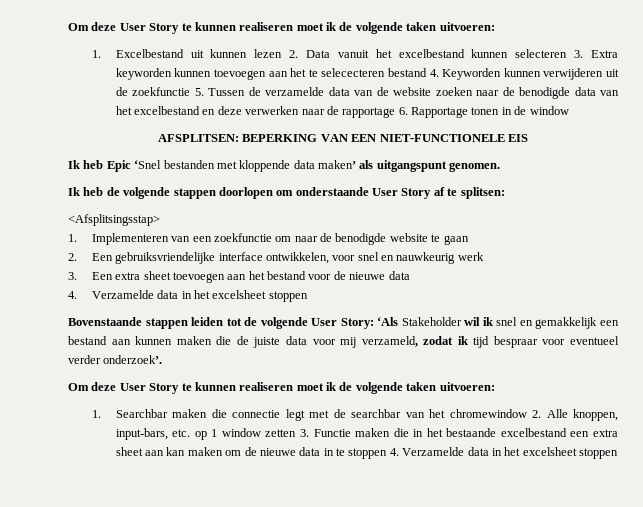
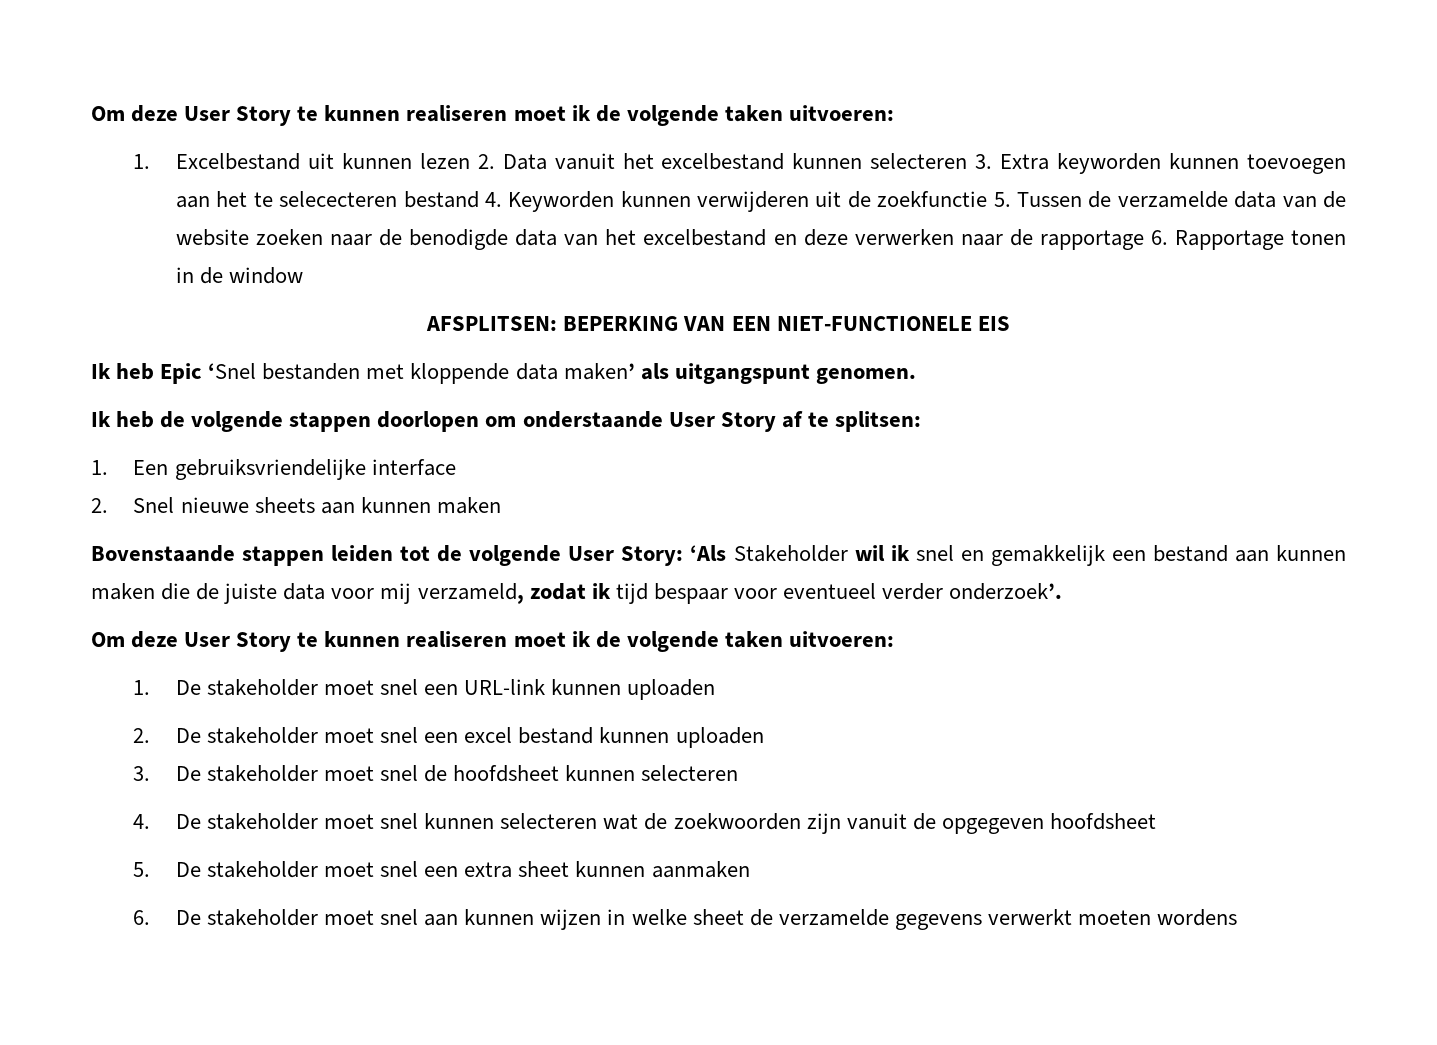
[68,214,160,226] [68,233,469,245] [68,252,484,264] [68,271,410,283] [68,290,308,302] <Afsplitsingsstap> // 1. Implementeren van een zoekfunctie om naar de benodigde website te gaan // 2. Een gebruiksvriendelijke interface ontwikkelen, voor snel en nauwkeurig werk // 3. Een extra sheet toevoegen aan het bestand voor de nieuwe data // 4. Verzamelde data in het excelsheet stoppen -> [91,459,456,480] [91,497,501,514] 1. Een gebruiksvriendelijke interface // 2. Snel nieuwe sheets aan kunnen maken
[493,336,538,348] bespraar -> [653,583,728,604] bespaar
[115,409,618,421] [115,428,619,440] [115,447,619,459] Searchbar maken die connectie legt met de searchbar van het chromewindow 2. Alle knoppen, input-bars, etc. op 1 window zetten 3. Functie maken die in het bestaande excelbestand een extra sheet aan kan maken om de nieuwe data in te stoppen 4. Verzamelde data in het excelsheet stoppen -> [175,679,716,700] [133,727,764,748] [133,765,739,782] [133,813,1156,834] [133,861,750,878] [133,909,1238,930] De stakeholder moet snel een URL-link kunnen uploaden // 2. De stakeholder moet snel een excel bestand kunnen uploaden // 3. De stakeholder moet snel de hoofdsheet kunnen selecteren // 4. De stakeholder moet snel kunnen selecteren wat de zoekwoorden zijn vanuit de opgegeven hoofdsheet // 5. De stakeholder moet snel een extra sheet kunnen aanmaken // 6. De stakeholder moet snel aan kunnen wijzen in welke sheet de verzamelde gegevens verwerkt moeten wordens

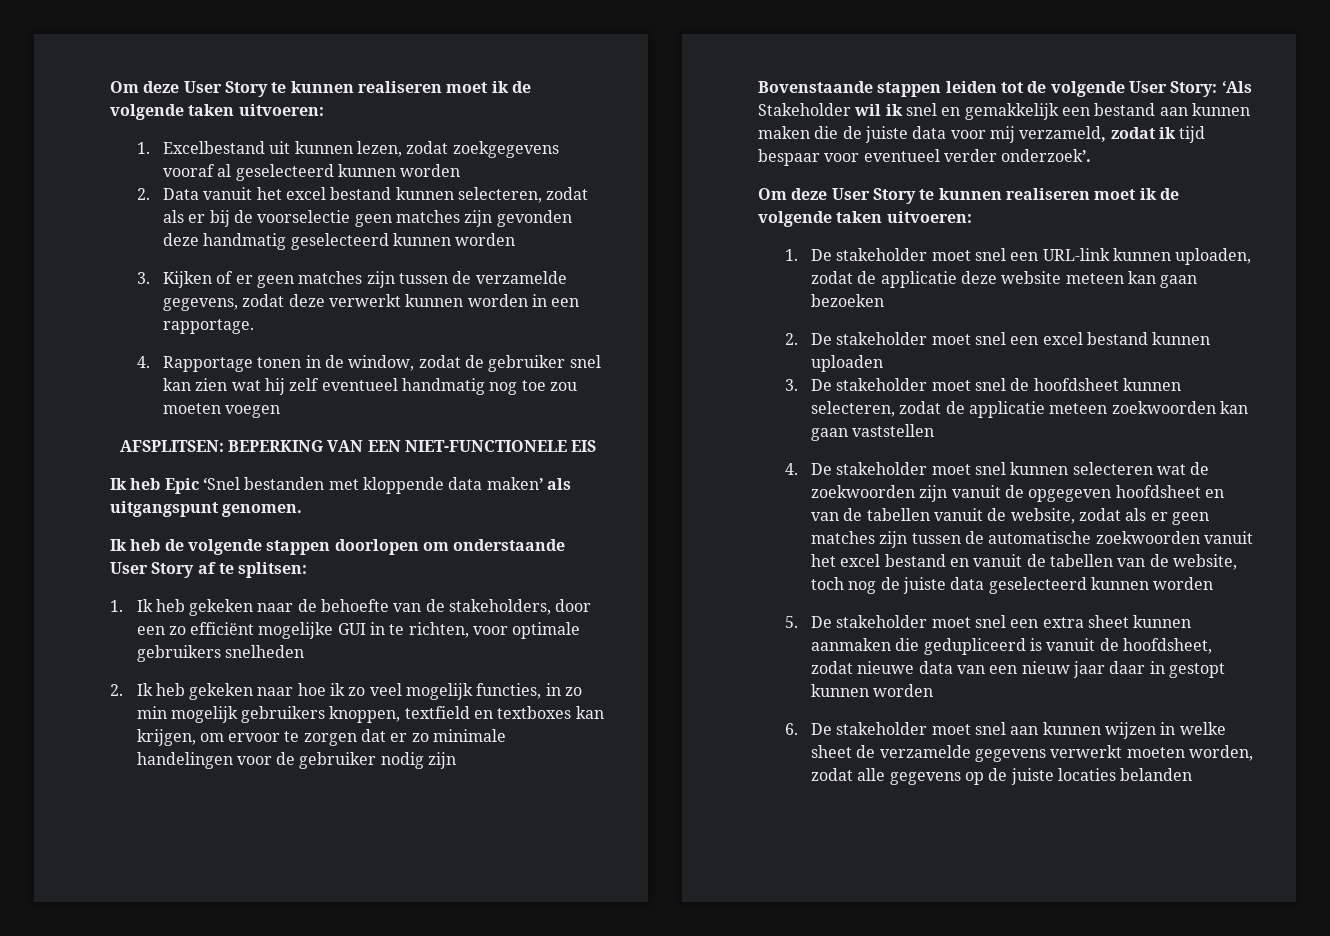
[419,153,1347,174] [175,191,1346,212] [175,229,1346,250] [175,267,304,284] lezen 2. Data vanuit het excelbestand kunnen selecteren 3. Extra keyworden kunnen toevoegen aan het te selececteren bestand 4. Keyworden kunnen verwijderen uit de zoekfunctie 5. Tussen de verzamelde data van de website zoeken naar de benodigde data van het excelbestand en deze verwerken naar de rapportage 6. Rapportage tonen in de window -> [357,141,559,158] [163,164,461,181] [136,187,589,203] [163,210,572,227] [163,233,516,250] [136,271,567,288] [163,294,580,311] [163,319,255,334] [136,355,601,372] [163,378,577,395] [163,403,281,418] lezen, zodat zoekgegevens vooraf al geselecteerd kunnen worden // 2. Data vanuit het excel bestand kunnen selecteren, zodat als er bij de voorselectie geen matches zijn gevonden deze handmatig geselecteerd kunnen worden // 3. Kijken of er geen matches zijn tussen de verzamelde gegevens, zodat deze verwerkt kunnen worden in een rapportage. // 4. Rapportage tonen in de window, zodat de gebruiker snel kan zien wat hij zelf eventueel handmatig nog toe zou moeten voegen
[133,459,456,480] [91,497,501,514] Een gebruiksvriendelijke interface // 2. Snel nieuwe sheets aan kunnen maken -> [136,599,592,616] [136,622,581,639] [136,645,304,662] [110,683,583,700] [136,706,604,723] [136,729,507,746] [136,752,457,769] Ik heb gekeken naar de behoefte van de stakeholders, door een zo efficiënt mogelijke GUI in te richten, voor optimale gebruikers snelheden // 2. Ik heb gekeken naar hoe ik zo veel mogelijk functies, in zo min mogelijk gebruikers knoppen, textfield en textboxes kan krijgen, om ervoor te zorgen dat er zo minimale handelingen voor de gebruiker nodig zijn
[627,679,716,700] uploaden -> [1175,248,1252,265] [811,271,1198,288] [811,294,885,307] uploaden, zodat de applicatie deze website meteen kan gaan bezoeken
[641,765,739,781] selecteren -> [811,401,1248,418] [811,424,935,441] selecteren, zodat de applicatie meteen zoekwoorden kan gaan vaststellen
(1156, 821) none -> [1204,489,1224,498] [811,508,1209,525] [811,531,1253,548] [811,554,1237,570] [811,577,1214,594] en van de tabellen vanuit de website, zodat als er geen matches zijn tussen de automatische zoekwoorden vanuit het excel bestand en vanuit de tabellen van de website, toch nog de juiste data geselecteerd kunnen worden
(750, 869) none -> [895,638,1212,655] [811,661,1225,678] [811,684,934,697] die gedupliceerd is vanuit de hoofdsheet, zodat nieuwe data van een nieuw jaar daar in gestopt kunnen worden
[1157,909,1238,926] wordens -> [1188,745,1253,761] [811,768,1193,785] worden, zodat alle gegevens op de juiste locaties belanden

